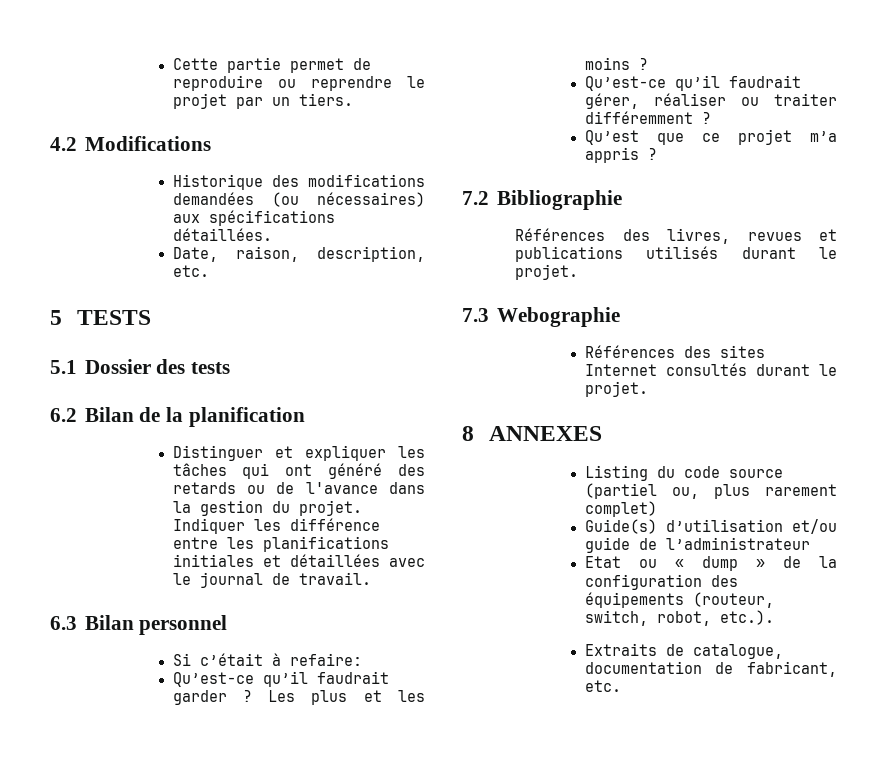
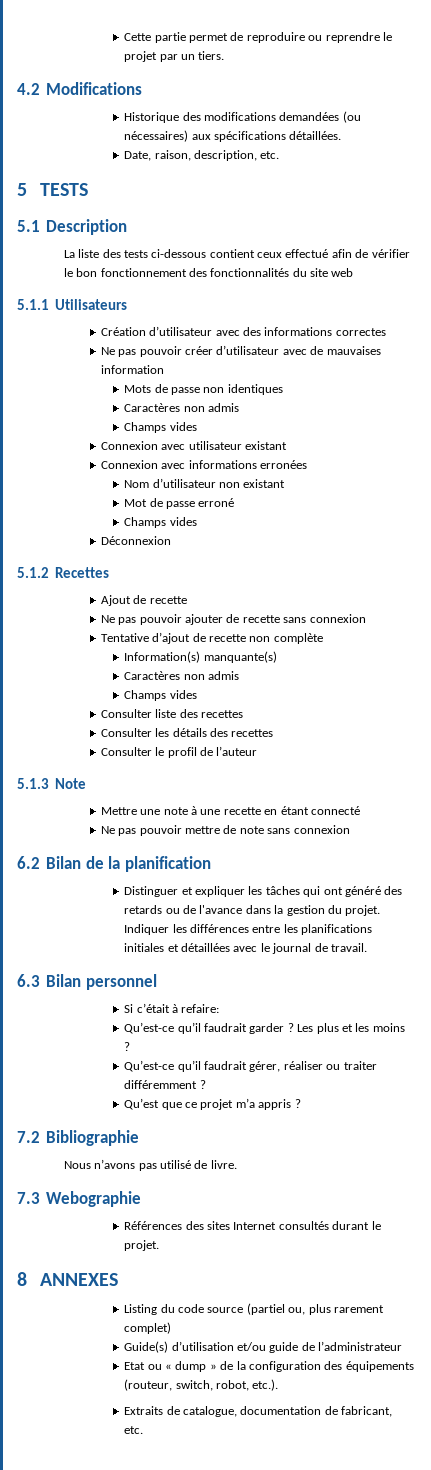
[84,359,151,374] Dossier -> [46,219,128,235] [63,249,100,258] Description // La liste
(230, 368) none -> [151,249,410,258] [63,268,354,277] [17,299,128,310] [100,326,386,336] [100,345,381,357] [100,365,164,374] [124,384,283,395] [124,403,240,412] [124,422,197,433] [100,441,288,450] [100,460,308,469] [124,478,286,488] [124,498,235,509] [124,517,197,528] [100,536,171,545] [17,567,110,578] [100,595,187,606] [100,614,366,625] [100,632,323,644] [124,651,277,663] [124,671,240,680] [124,690,197,701] [100,709,244,718] [100,728,274,737] [100,746,258,758] [17,778,87,789] [100,806,360,815] [100,825,350,836] ci-dessous contient ceux effectué afin de vérifier le bon fonctionnement des fonctionnalités du site web // 5.1.1 Utilisateurs // Création d’utilisateur avec des informations correctes // Ne pas pouvoir créer d’utilisateur avec de mauvaises information // Mots de passe non identiques // Caractères non admis // Champs vides // Connexion avec utilisateur existant // Connexion avec informations erronées // Nom d’utilisateur non existant // Mot de passe erroné // Champs vides // Déconnexion // 5.1.2 Recettes // Ajout de recette // Ne pas pouvoir ajouter de recette sans connexion // Tentative d’ajout de recette non complète // Information(s) manquante(s) // Caractères non admis // Champs vides // Consulter liste des recettes // Consulter les détails des recettes // Consulter le profil de l’auteur // 5.1.3 Note // Mettre une note à une recette en étant connecté // Ne pas pouvoir mettre de note sans connexion
[289,518,380,531] différence -> [190,924,250,933] différences
[515,228,837,244] [515,246,837,262] [515,264,579,280] Références des livres, revues et publications utilisés durant le projet. -> [63,1159,237,1171] Nous n’avons pas utilisé de livre.

